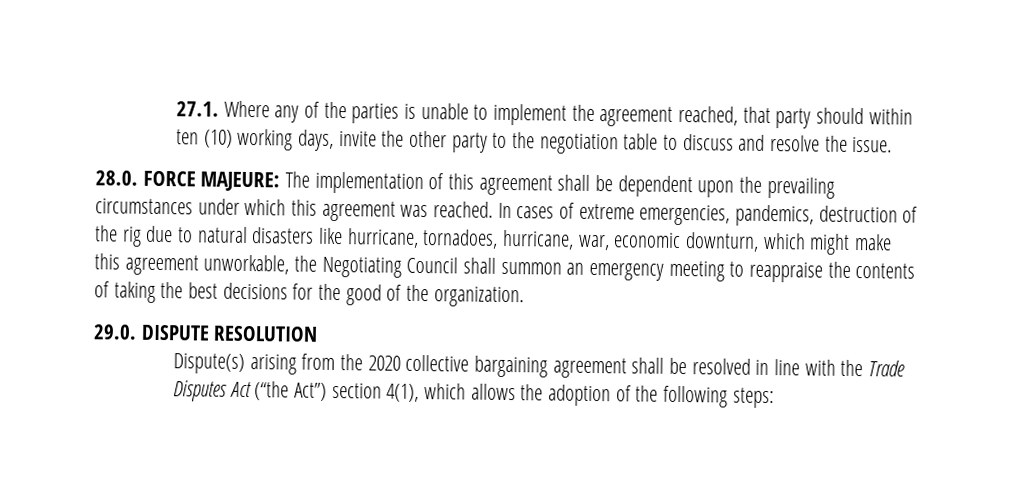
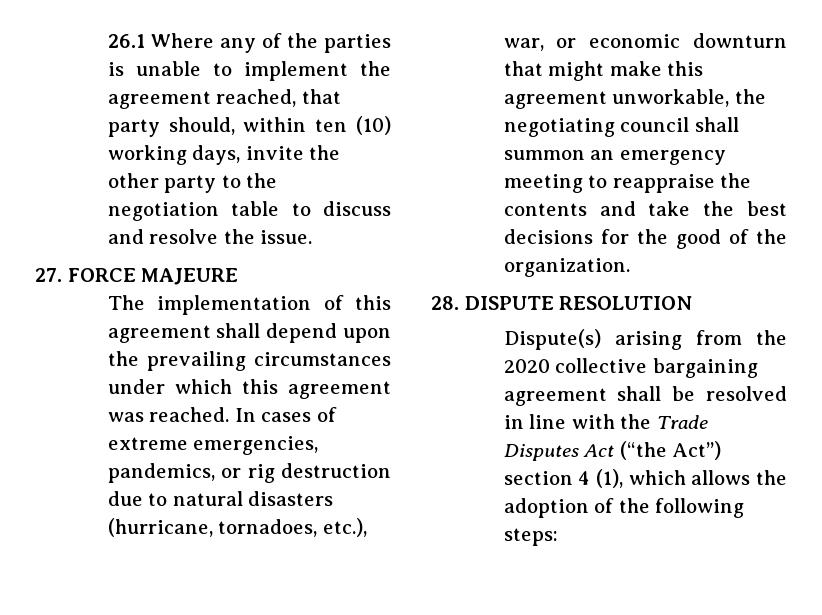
[175,101,219,117] 27.1. -> [107,34,145,48] 26.1
[815,107,864,125] should -> [168,117,235,135] should,
[95,170,281,192] 28.0. FORCE MAJEURE: -> [35,268,239,285] 27. FORCE MAJEURE //
[595,175,693,198] be dependent -> [266,323,338,343] depend
[818,205,919,223] [95,225,806,252] destruction of the rig due to natural disasters like hurricane, tornadoes, hurricane, war, economic downturn, which -> [221,463,391,483] [107,491,334,506] [107,518,367,537] [503,33,787,51] [503,61,543,76] or rig destruction due to natural disasters (hurricane, tornadoes, etc.), war, or economic downturn that
[321,256,459,278] Negotiating Council -> [503,117,690,137] negotiating council
[94,281,156,303] of taking -> [599,201,691,216] and take
[93,324,137,340] 29.0. -> [431,296,459,310] 28.
[386,383,420,402] 4(1), -> [578,469,624,488] 4 (1),

